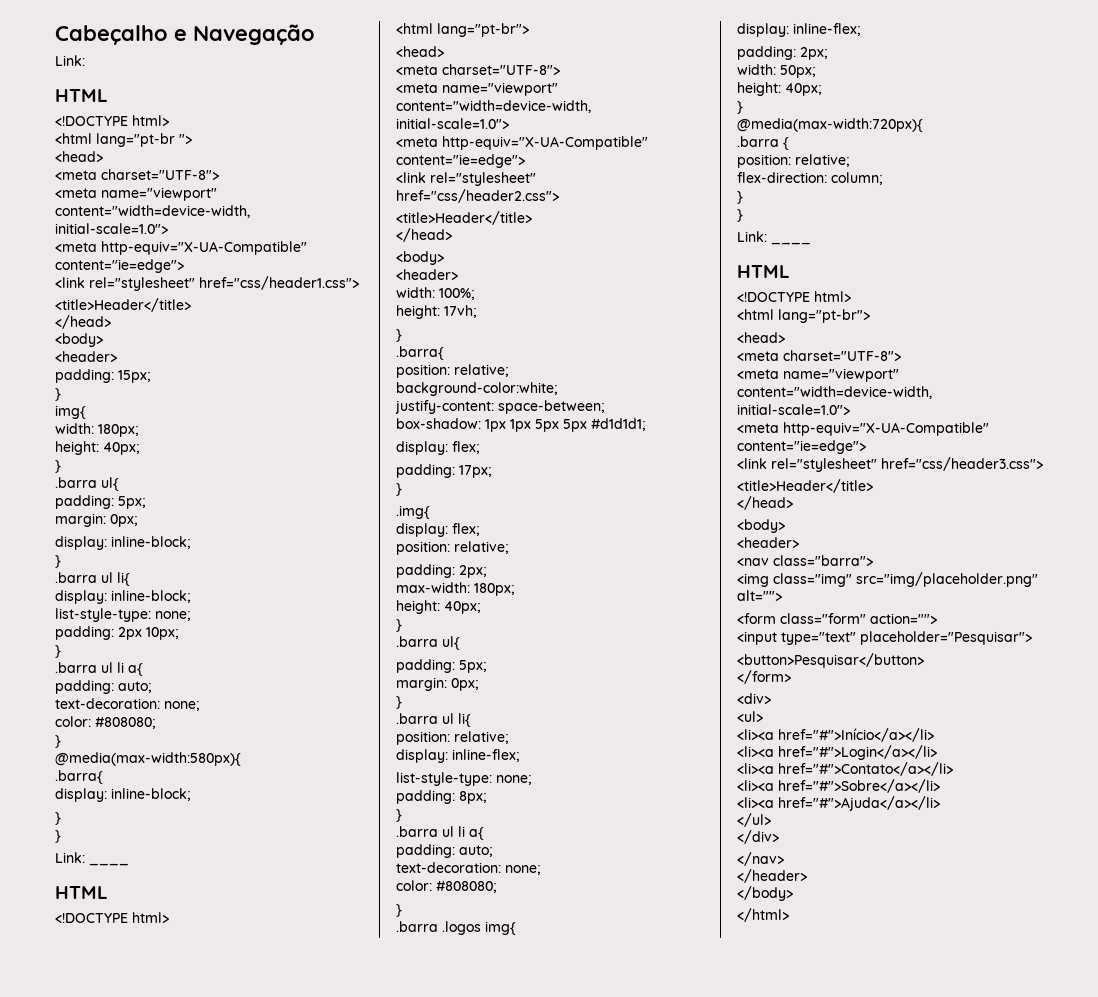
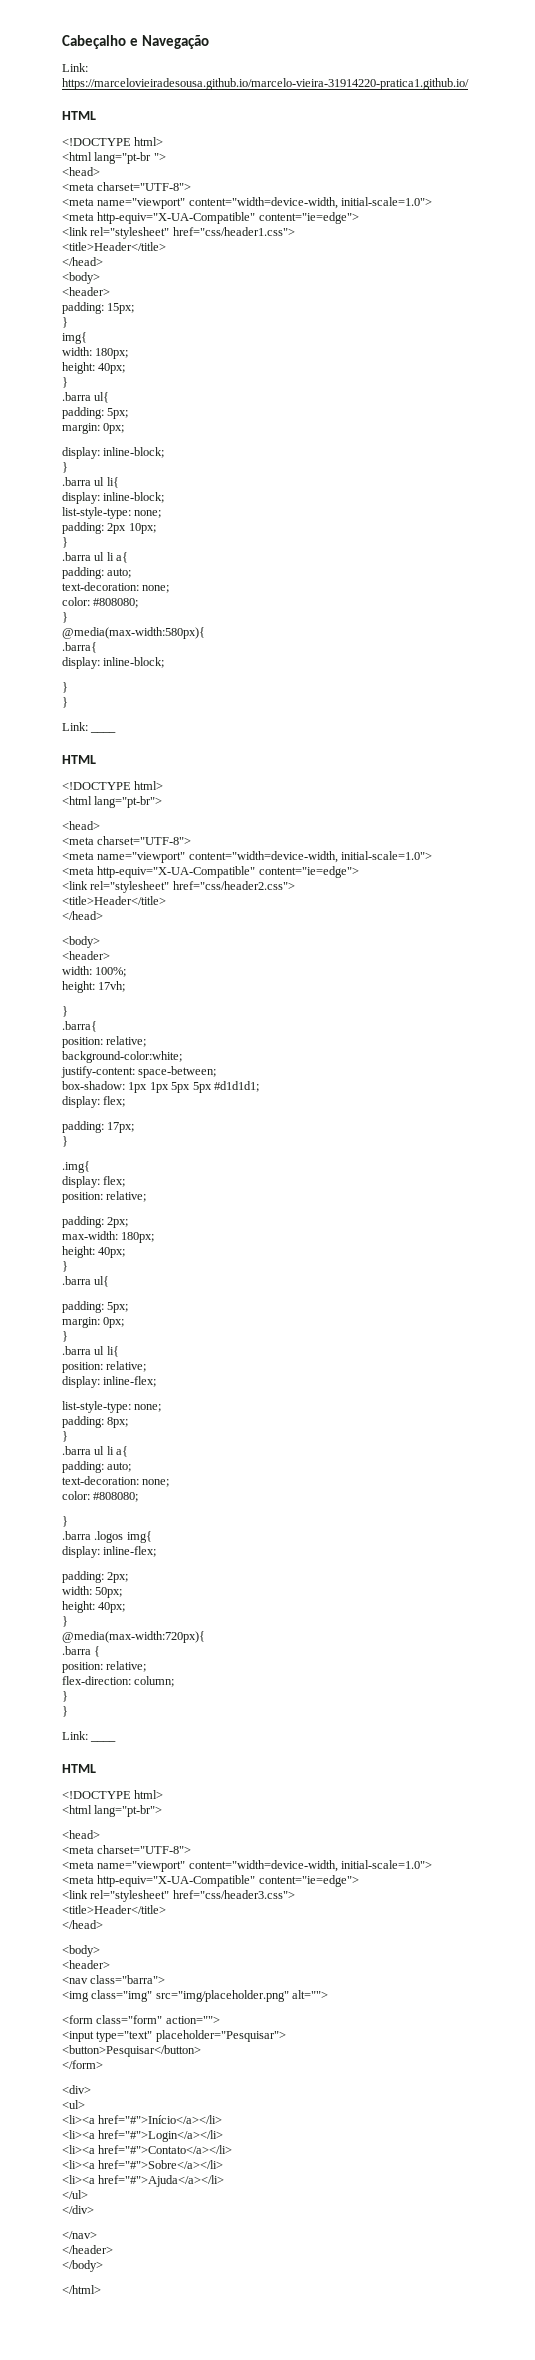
(85, 60) none -> [62,78,469,90] https://marcelovieiradesousa.github.io/marcelo-vieira-31914220-pratica1.github.io/

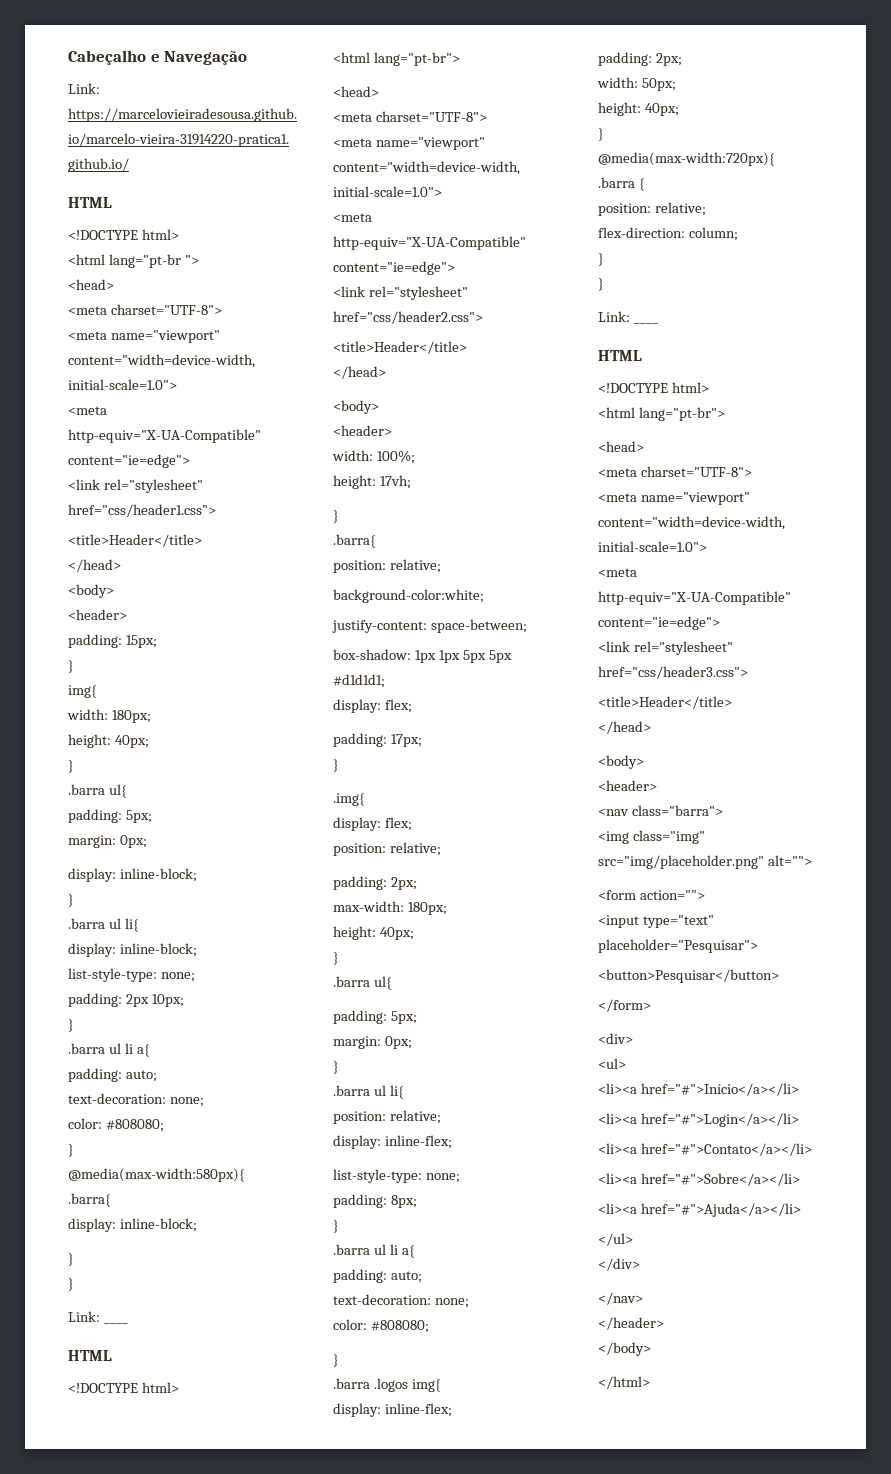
[96,2015,163,2024] class="form" -> (636, 895) none

